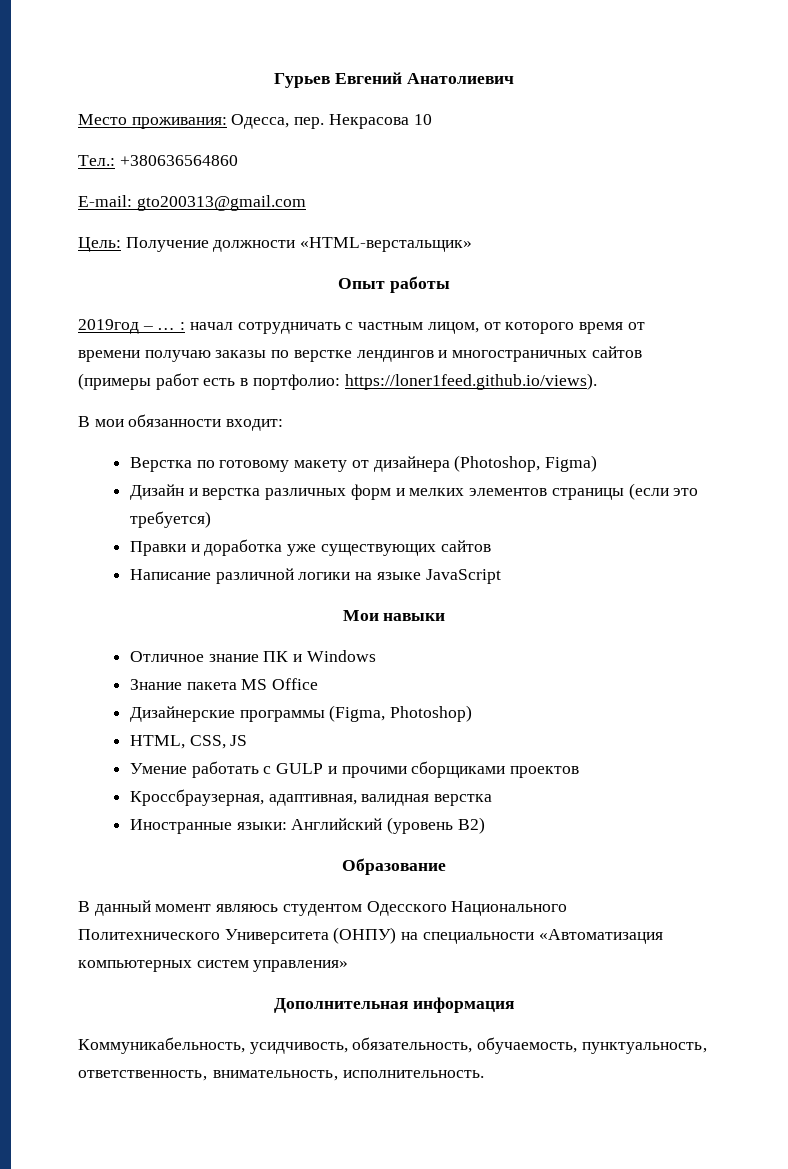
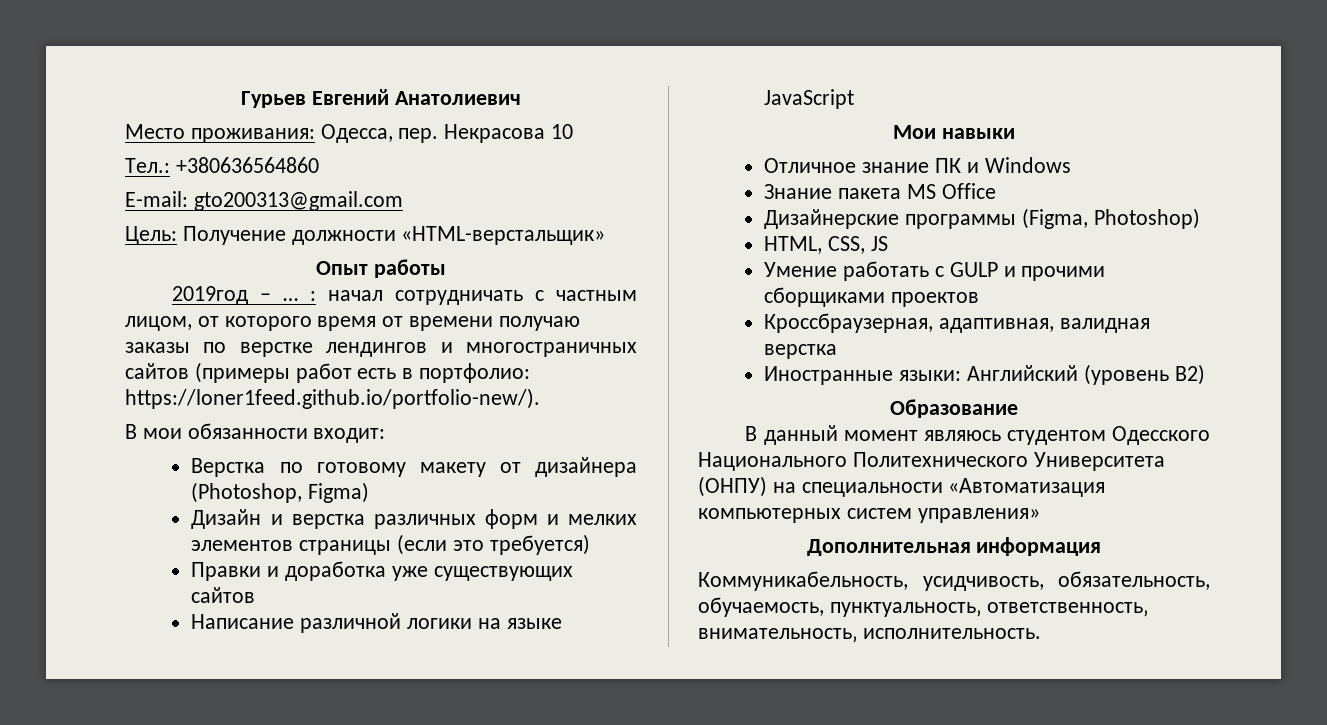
[344,373,597,390] https://loner1feed.github.io/views). -> [125,388,540,409] https://loner1feed.github.io/portfolio-new/).

